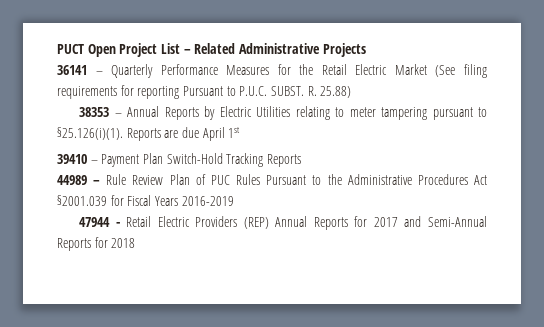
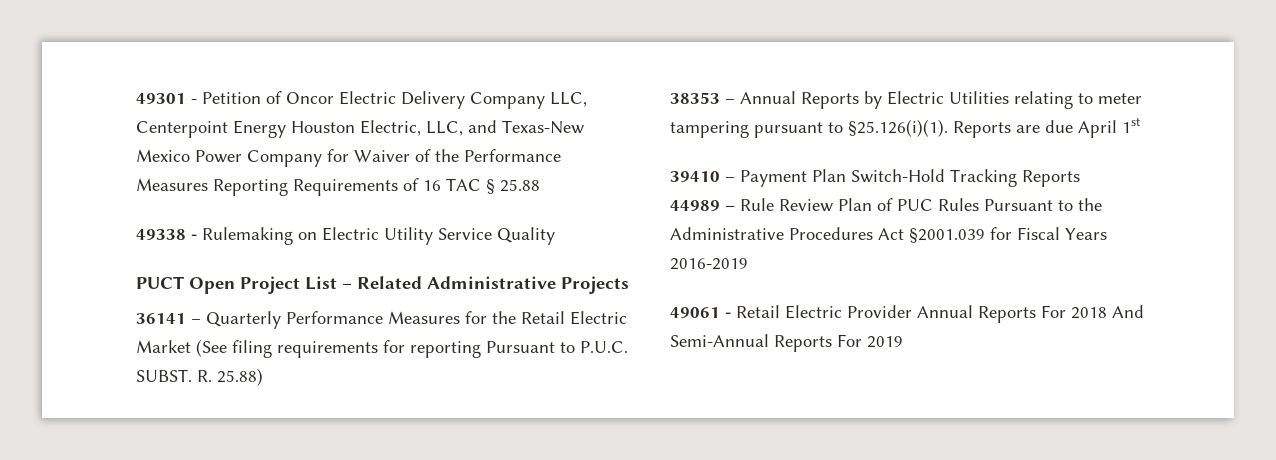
(57, 49) none -> [136,91,587,109] [136,120,584,138] [136,149,561,167] [136,178,540,196] [136,227,555,245] 49301 - Petition of Oncor Electric Delivery Company LLC, Centerpoint Energy Houston Electric, LLC, and Texas-New Mexico Power Company for Waiver of the Performance Measures Reporting Requirements of 16 TAC § 25.88 // 49338 - Rulemaking on Electric Utility Service Quality //
[79,217,111,227] 47944 -> [670,307,720,318] 49061
[195,216,488,230] [57,237,136,251] Providers (REP) Annual Reports for 2017 and Semi-Annual Reports for 2018 -> [847,305,1144,323] [670,334,903,352] Provider Annual Reports For 2018 And Semi-Annual Reports For 2019

